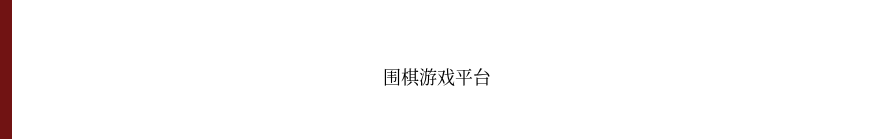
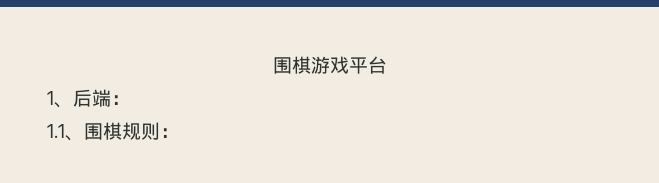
(491, 77) none -> [47,89,130,108] [47,122,179,141] // 1、后端： // 1.1、围棋规则：

